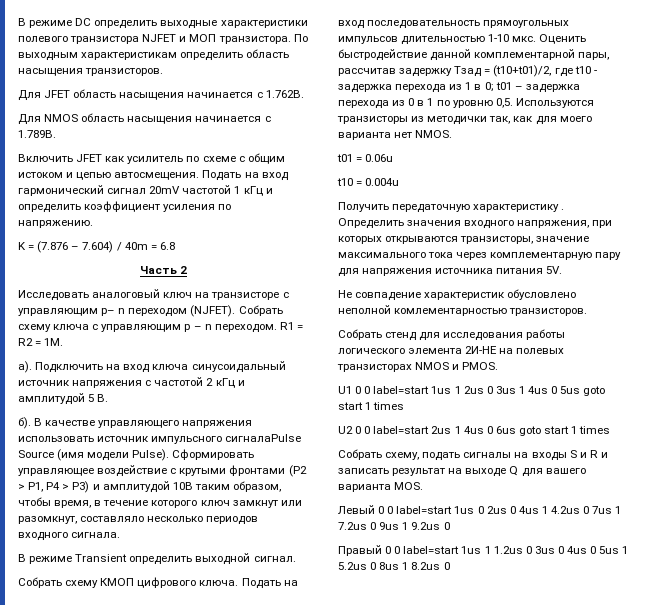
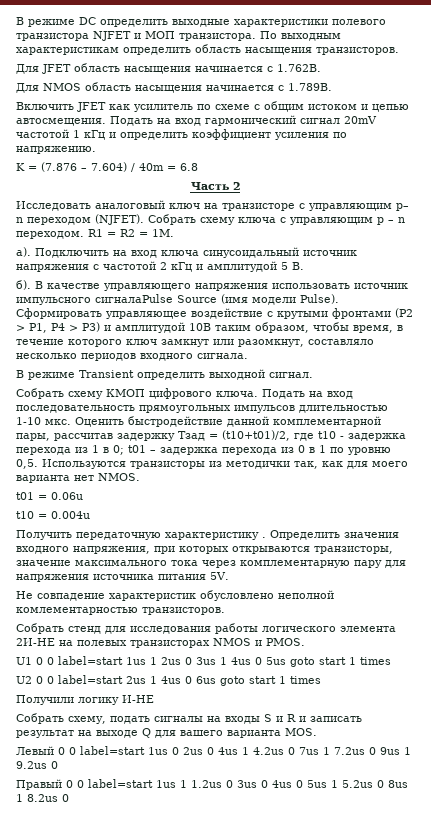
(611, 430) none -> [16,695,154,705] // Получили логику И-НЕ

